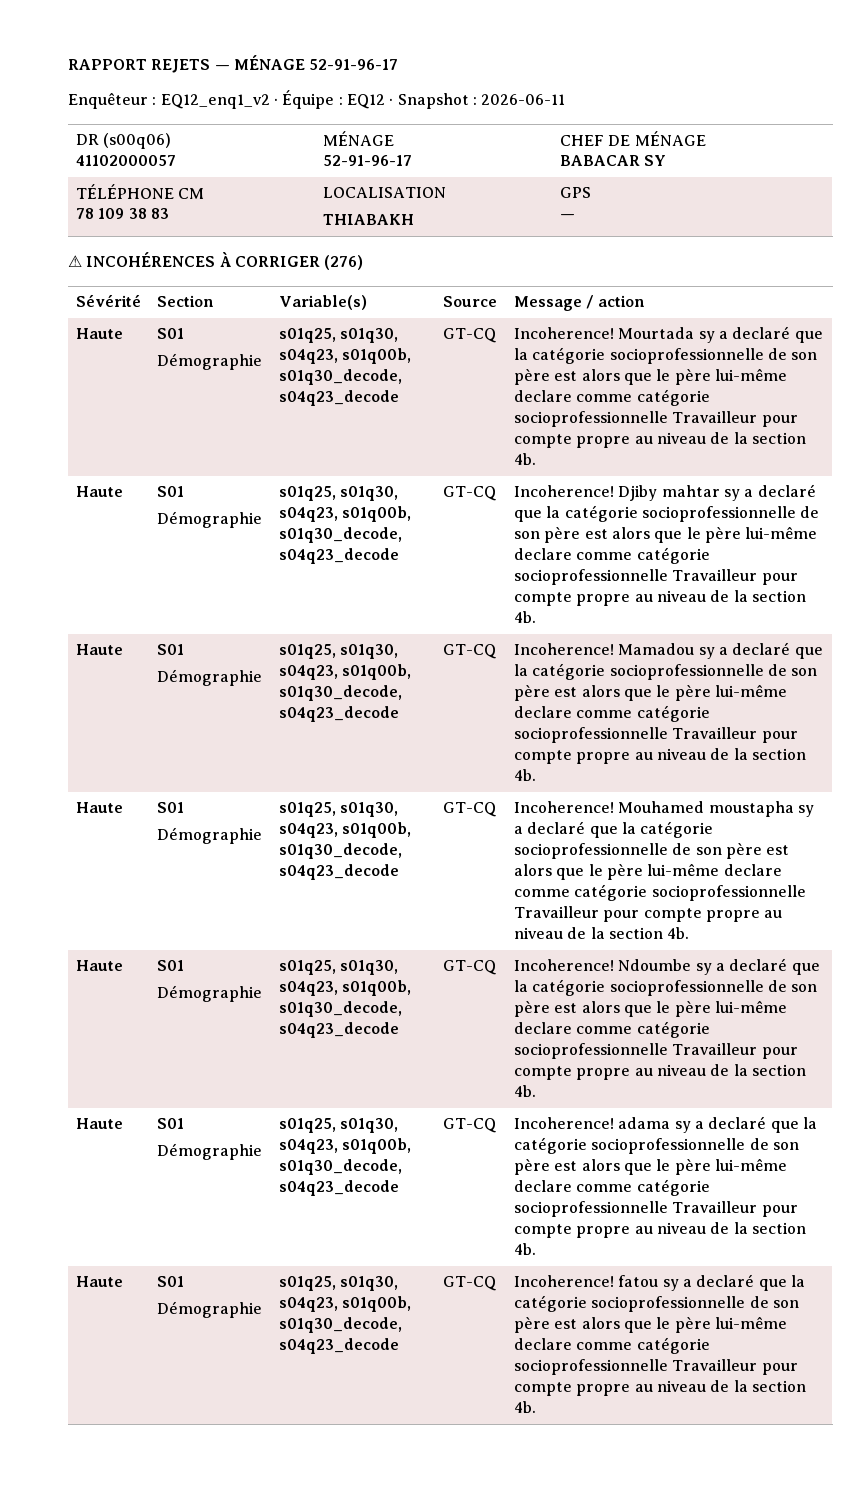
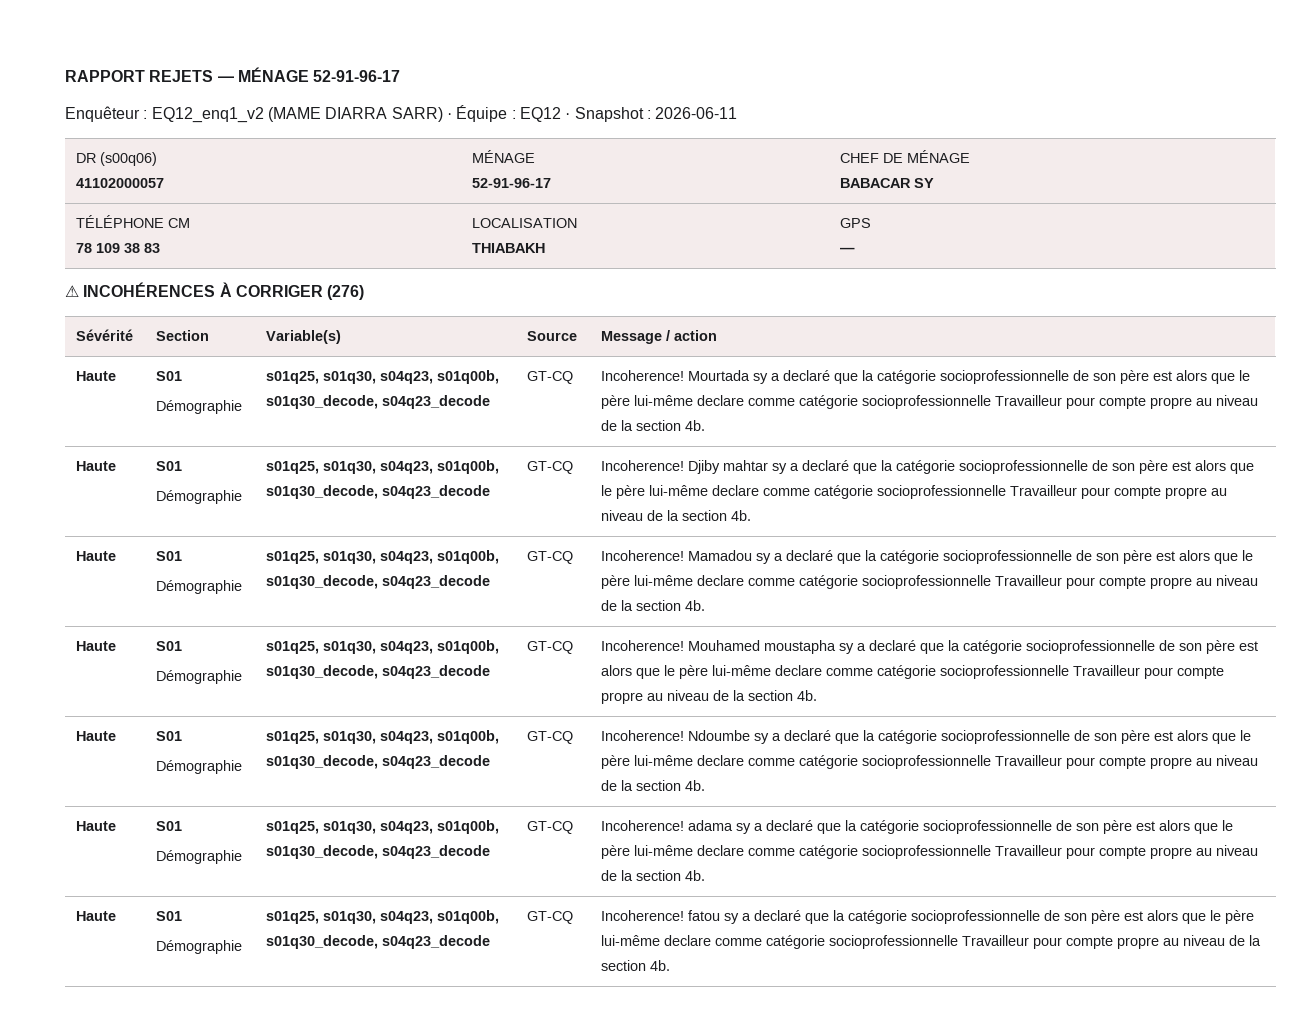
(270, 101) none -> [267,107,443,122] (MAME DIARRA SARR)

